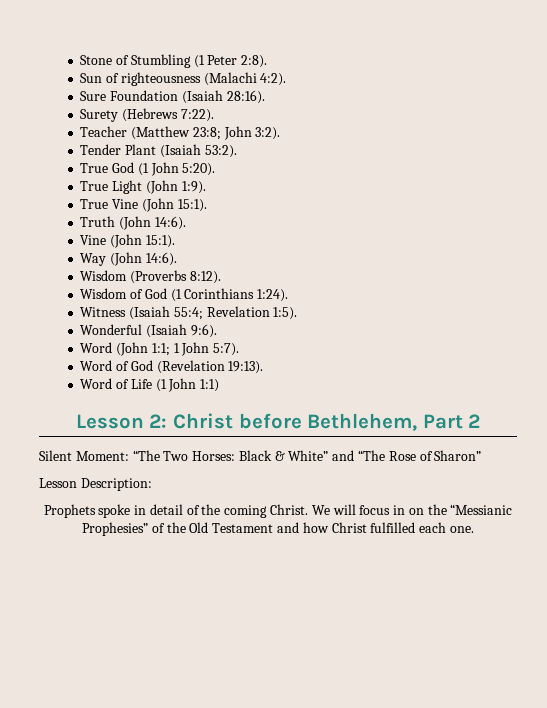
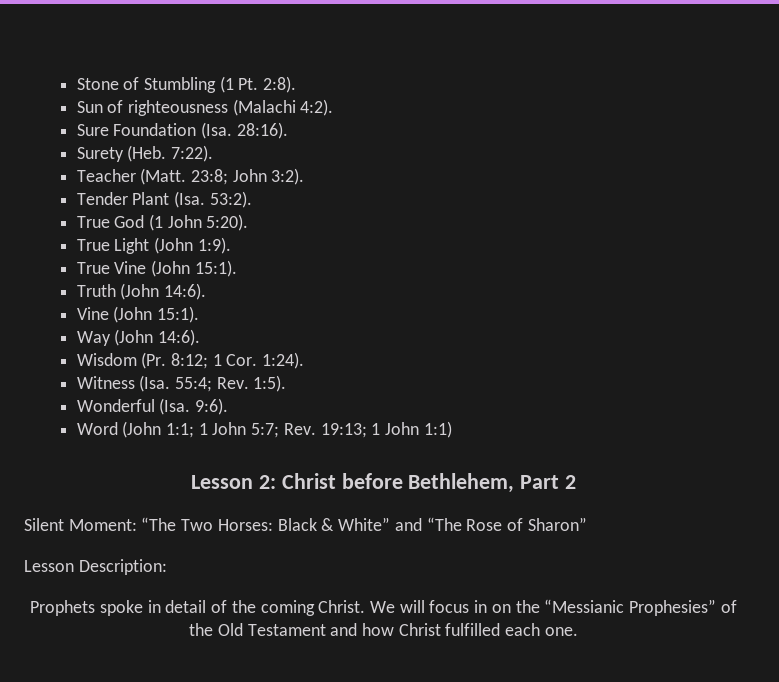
[207,55,238,65] Peter -> [238,78,259,90] Pt.
[181,90,223,104] (Isaiah -> [200,122,232,139] (Isa.
[122,108,179,122] (Hebrews -> [127,145,167,162] (Heb.
[131,126,191,140] (Matthew -> [140,168,187,185] (Matt.
[159,144,201,158] (Isaiah -> [173,191,205,208] (Isa.
[130,270,221,284] [80,288,255,302] (Proverbs 8:12). // Wisdom of God (1 Corinthians -> [141,352,258,369] (Pr. 8:12; 1 Cor.
[129,306,270,320] (Isaiah 55:4; Revelation -> [139,375,249,392] (Isa. 55:4; Rev.
[146,324,188,338] (Isaiah -> [159,398,191,415] (Isa.
[213,343,240,356] [80,360,264,374] [80,378,167,392] 5:7). // Word of God (Revelation 19:13). // Word of Life (1 -> [251,423,381,438] 5:7; Rev. 19:13; 1

